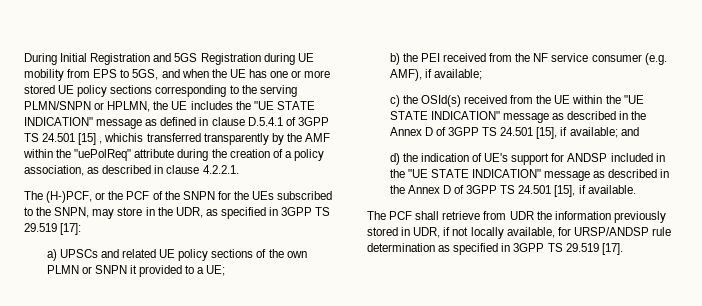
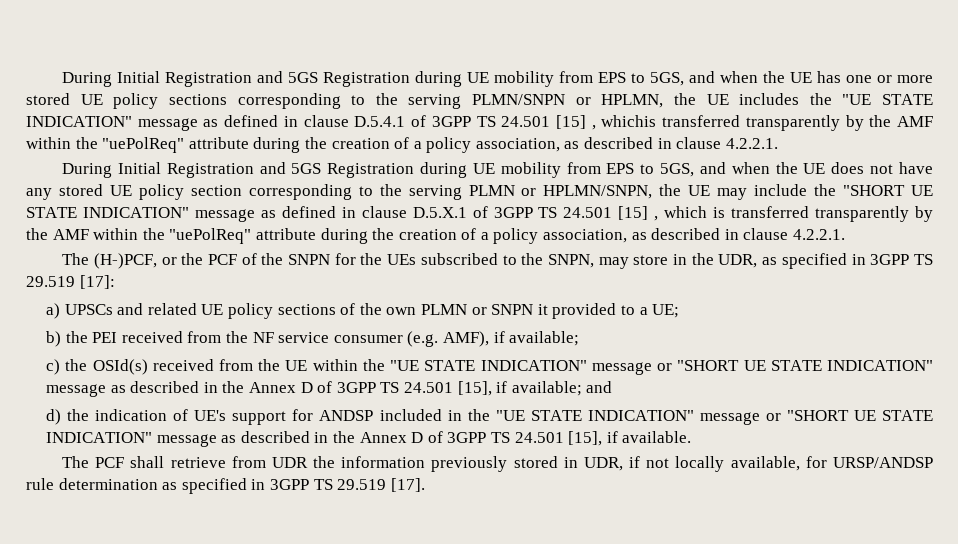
(239, 169) none -> [62,162,933,178] [26,184,934,200] [26,206,934,222] [26,228,846,244] // During Initial Registration and 5GS Registration during UE mobility from EPS to 5GS, and when the UE does not have any stored UE policy section corresponding to the serving PLMN or HPLMN/SNPN, the UE may include the "SHORT UE STATE INDICATION" message as defined in clause D.5.X.1 of 3GPP TS 24.501 [15] , which is transferred transparently by the AMF within the "uePolReq" attribute during the creation of a policy association, as described in clause 4.2.2.1.
(549, 118) none -> [657,360,933,371] [46,384,107,397] or "SHORT UE STATE INDICATION" message
(591, 176) none -> [765,410,934,421] [46,432,217,447] or "SHORT UE STATE INDICATION" message

